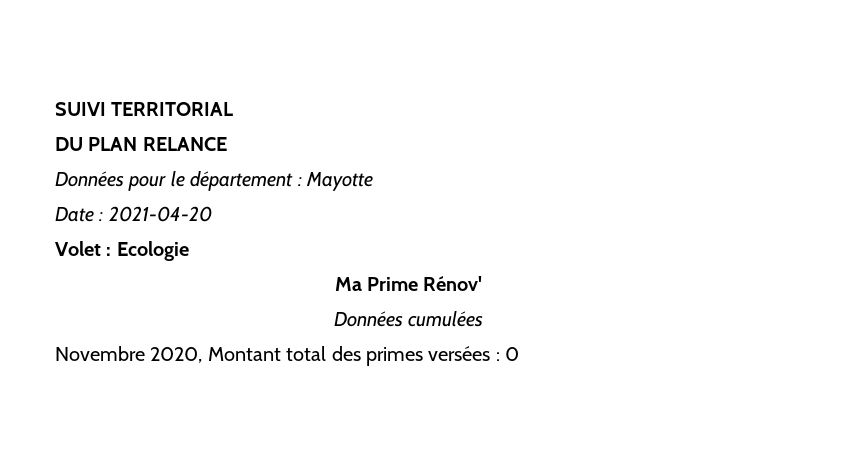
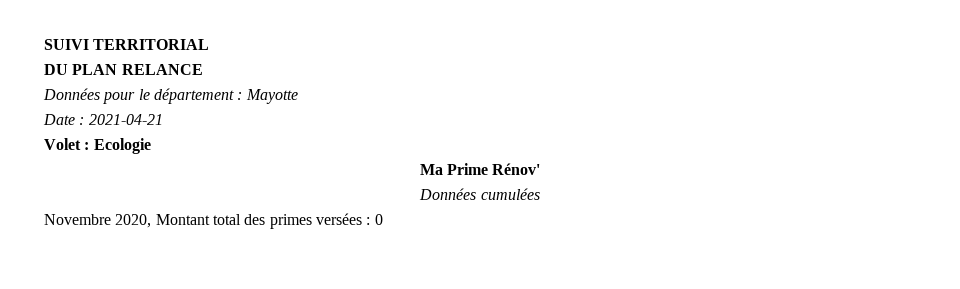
[108,206,212,222] 2021-04-20 -> [88,114,163,125] 2021-04-21

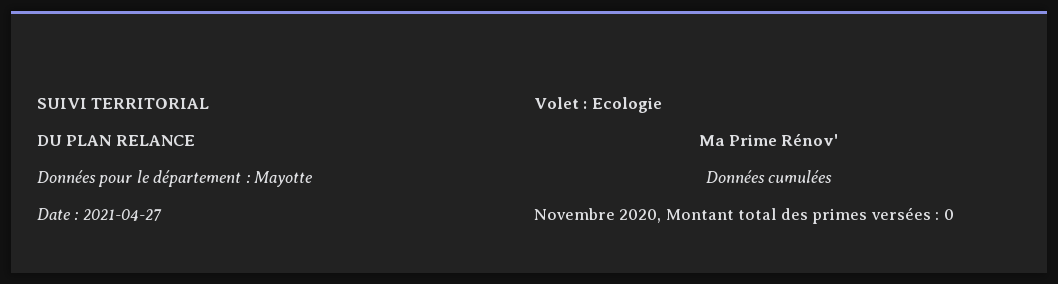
[88,114,163,125] 2021-04-21 -> [82,209,162,221] 2021-04-27

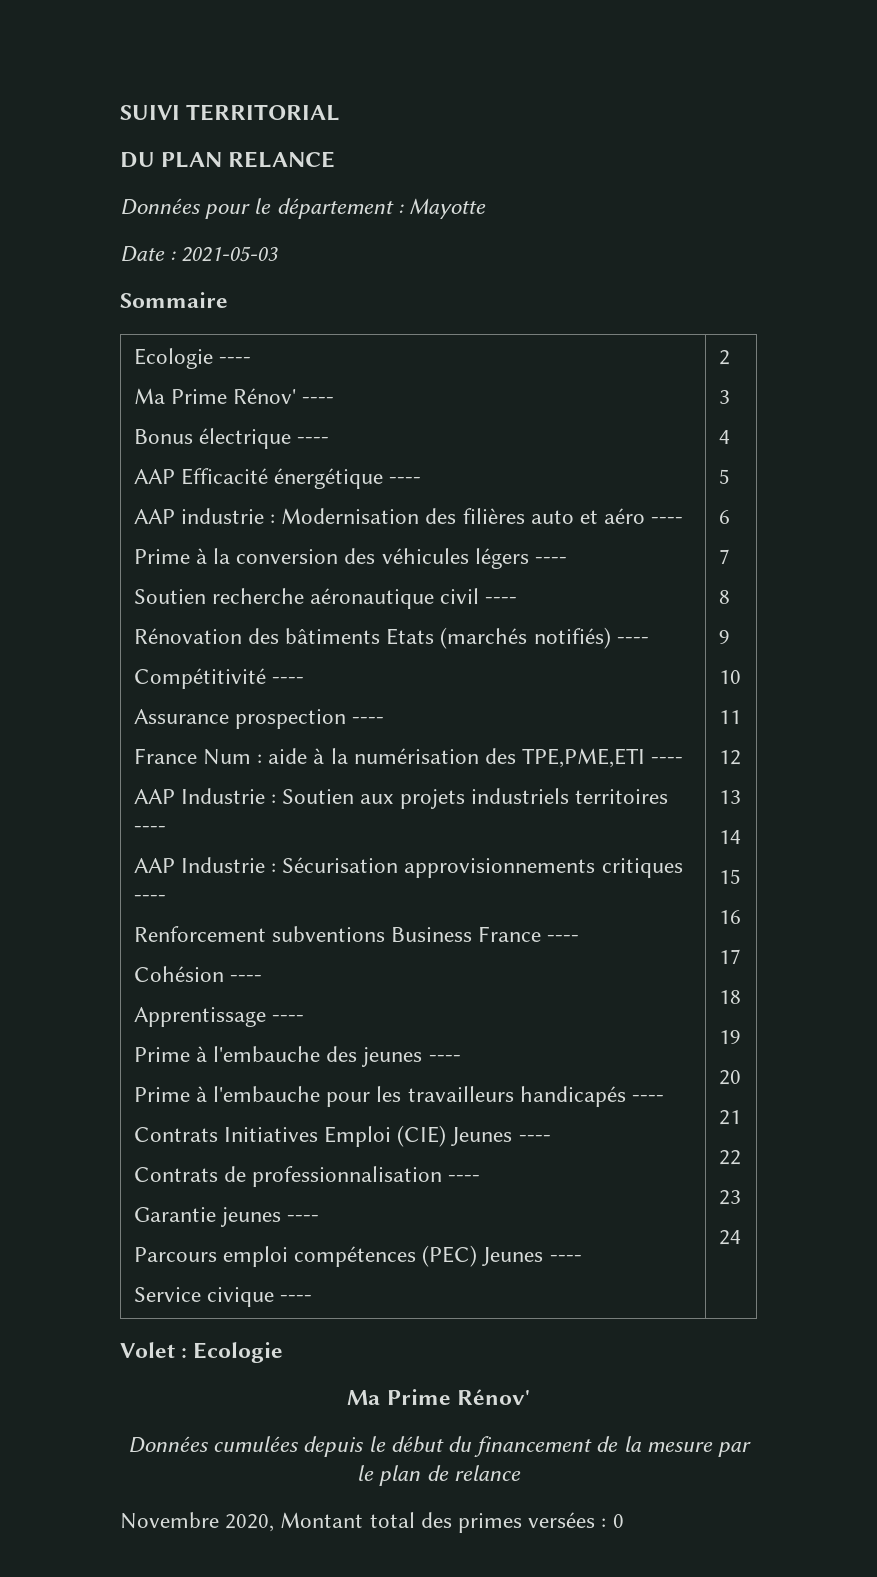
[82,209,162,221] 2021-04-27 -> [181,246,279,262] [120,292,228,308] [133,348,251,369] [133,388,335,404] [133,428,329,449] [133,468,422,489] [133,508,684,524] [133,548,567,569] [133,588,518,609] [133,627,649,649] [133,668,304,689] [133,709,384,729] [133,748,684,768] [133,788,668,809] [133,826,166,833] [133,857,683,878] [133,895,166,902] [133,926,580,942] [133,966,262,982] [133,1007,304,1027] [133,1046,461,1067] [133,1086,664,1107] [133,1125,551,1147] [133,1166,481,1187] [133,1207,319,1227] [133,1245,582,1267] [133,1287,312,1307] [718,350,730,365] [718,390,730,404] [718,430,730,444] [718,469,730,484] [718,510,730,524] [718,549,730,564] [718,590,730,604] [718,630,730,644] [718,670,741,684] [718,710,741,724] [718,750,741,765] [718,790,741,804] [718,830,741,844] [718,869,741,884] [718,910,741,924] [718,949,741,964] [718,990,741,1004] [718,1030,741,1044] [718,1070,741,1085] [718,1110,741,1125] [718,1150,741,1165] [718,1190,741,1205] [718,1230,741,1245] 2021-05-03 // Sommaire // Ecologie ---- // Ma Prime Rénov' ---- // Bonus électrique ---- // AAP Efficacité énergétique ---- // AAP industrie : Modernisation des filières auto et aéro ---- // Prime à la conversion des véhicules légers ---- // Soutien recherche aéronautique civil ---- // Rénovation des bâtiments Etats (marchés notifiés) ---- // Compétitivité ---- // Assurance prospection ---- // France Num : aide à la numérisation des TPE,PME,ETI ---- // AAP Industrie : Soutien aux projets industriels territoires ---- // AAP Industrie : Sécurisation approvisionnements critiques ---- // Renforcement subventions Business France ---- // Cohésion ---- // Apprentissage ---- // Prime à l'embauche des jeunes ---- // Prime à l'embauche pour les travailleurs handicapés ---- // Contrats Initiatives Emploi (CIE) Jeunes ---- // Contrats de professionnalisation ---- // Garantie jeunes ---- // Parcours emploi compétences (PEC) Jeunes ---- // Service civique ---- | 2 // 3 // 4 // 5 // 6 // 7 // 8 // 9 // 10 // 11 // 12 // 13 // 14 // 15 // 16 // 17 // 18 // 19 // 20 // 21 // 22 // 23 // 24
(833, 176) none -> [303,1436,752,1457] [357,1465,521,1486] depuis le début du financement de la mesure par le plan de relance

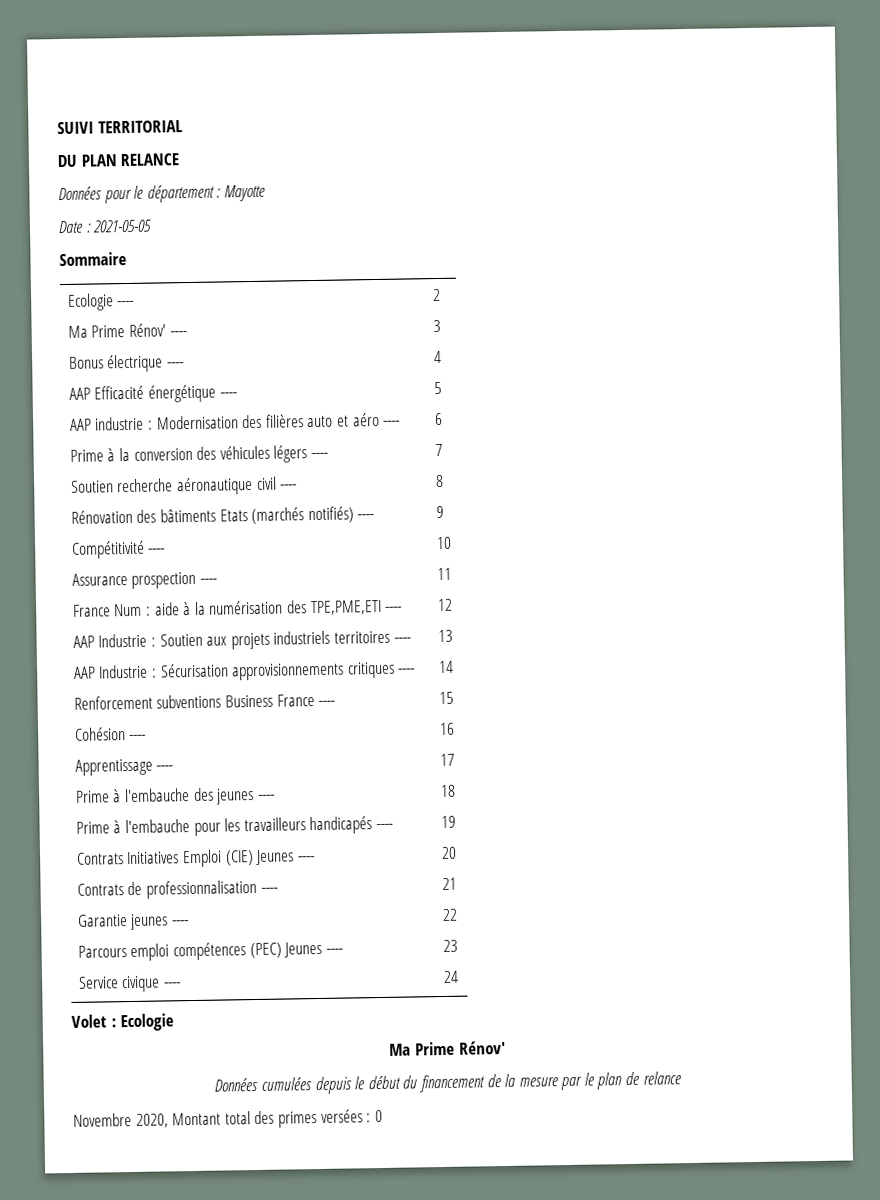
[181,246,279,262] 2021-05-03 -> [92,219,153,233] 2021-05-05

